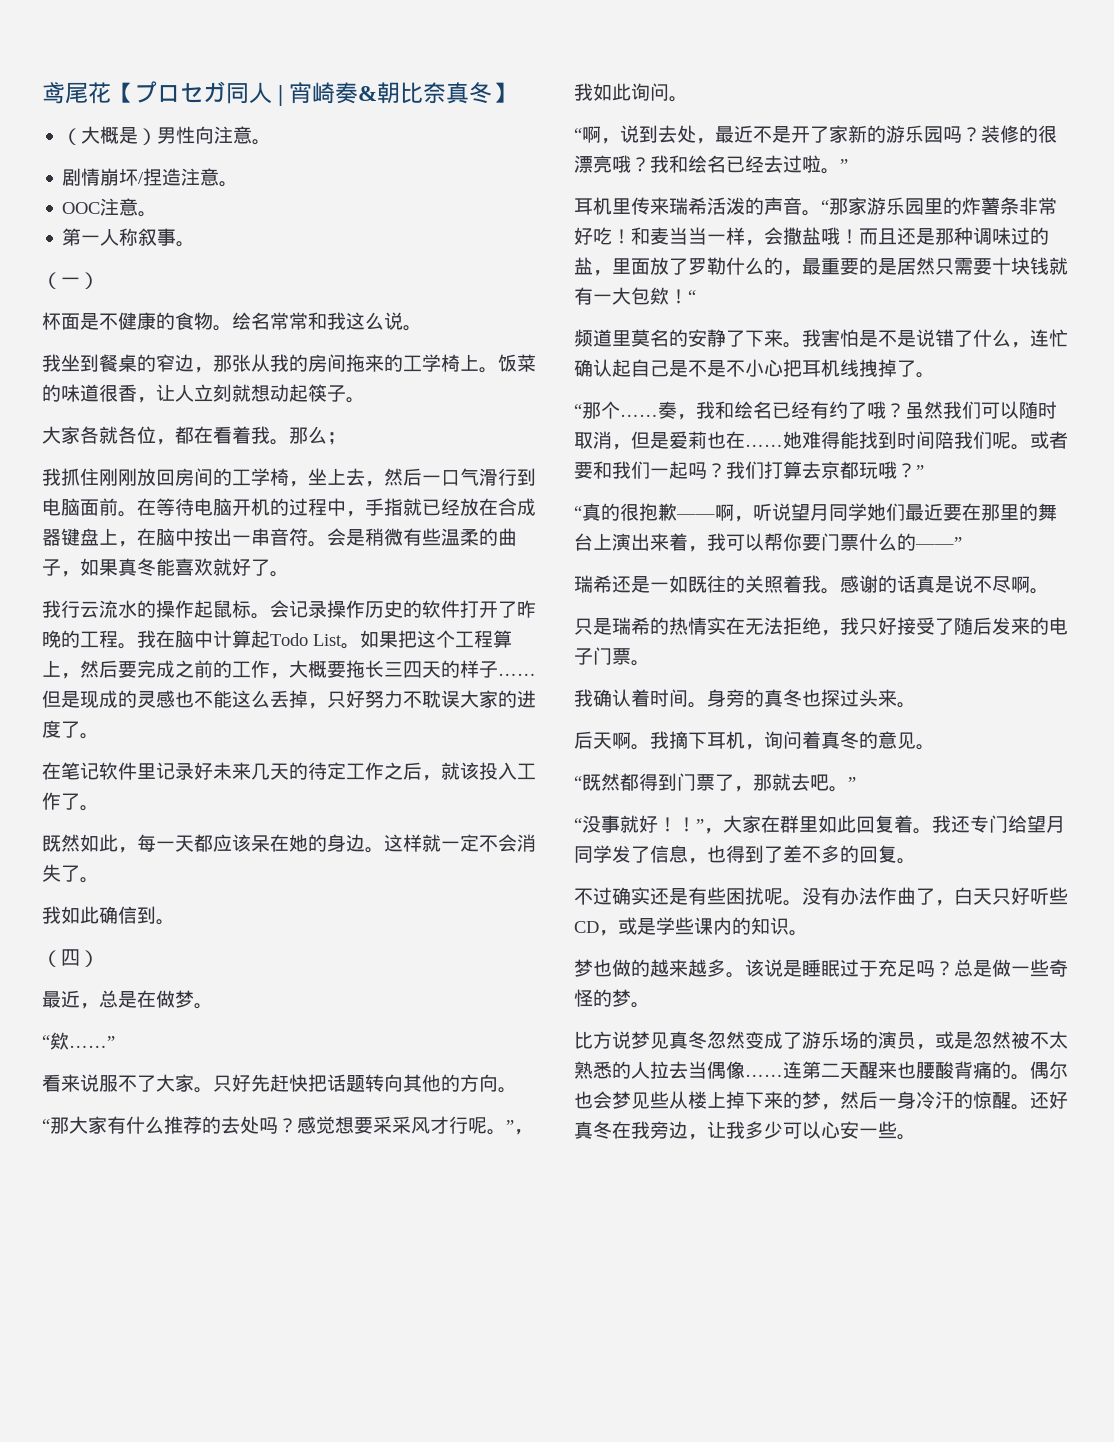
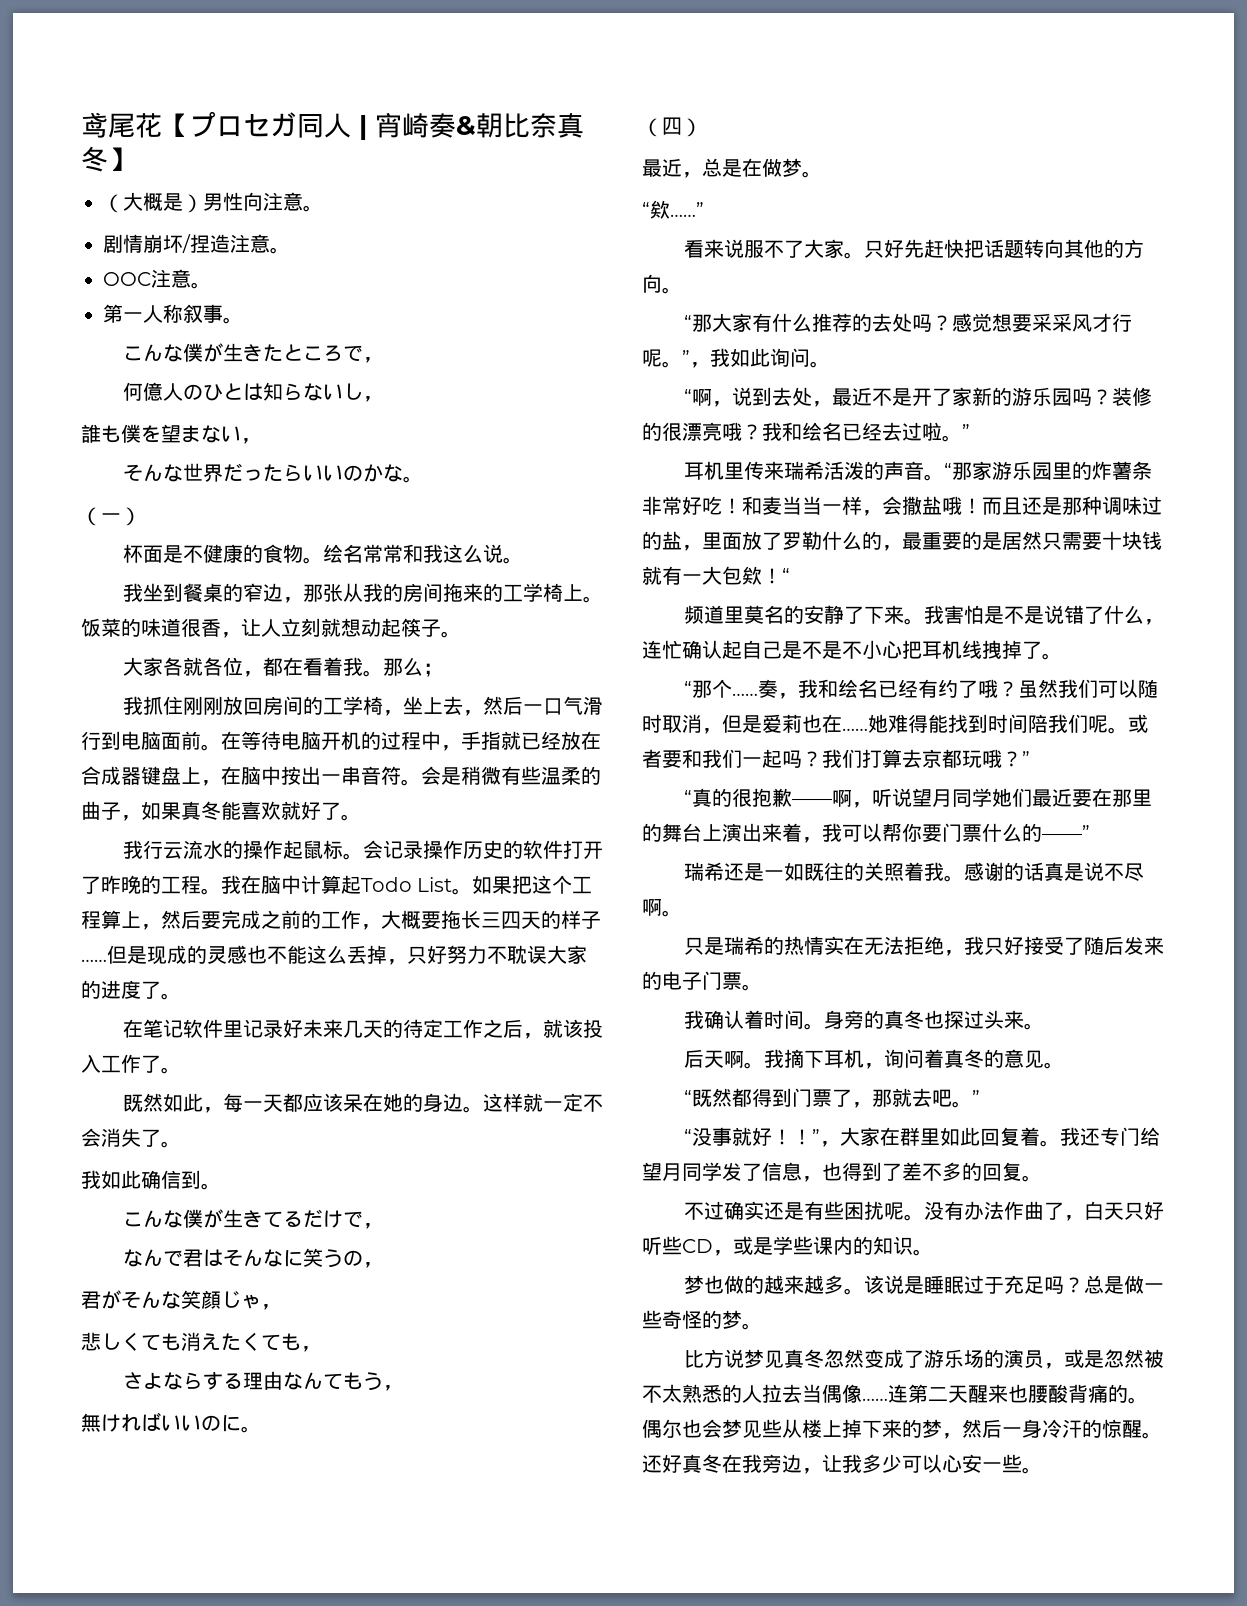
(196, 244) none -> [123,343,384,363] [123,382,384,402] [81,424,261,444] [123,463,424,483] // こんな僕が生きたところで， // 何億人のひとは知らないし， // 誰も僕を望まない， // そんな世界だったらいいのかな。
(175, 922) none -> [123,1209,384,1229] [123,1248,384,1268] [81,1290,281,1310] [81,1332,321,1352] [123,1371,404,1391] [81,1412,261,1433] // こんな僕が生きてるだけで， // なんで君はそんなに笑うの， // 君がそんな笑顔じゃ， // 悲しくても消えたくても， // さよならする理由なんてもう， // 無ければいいのに。

